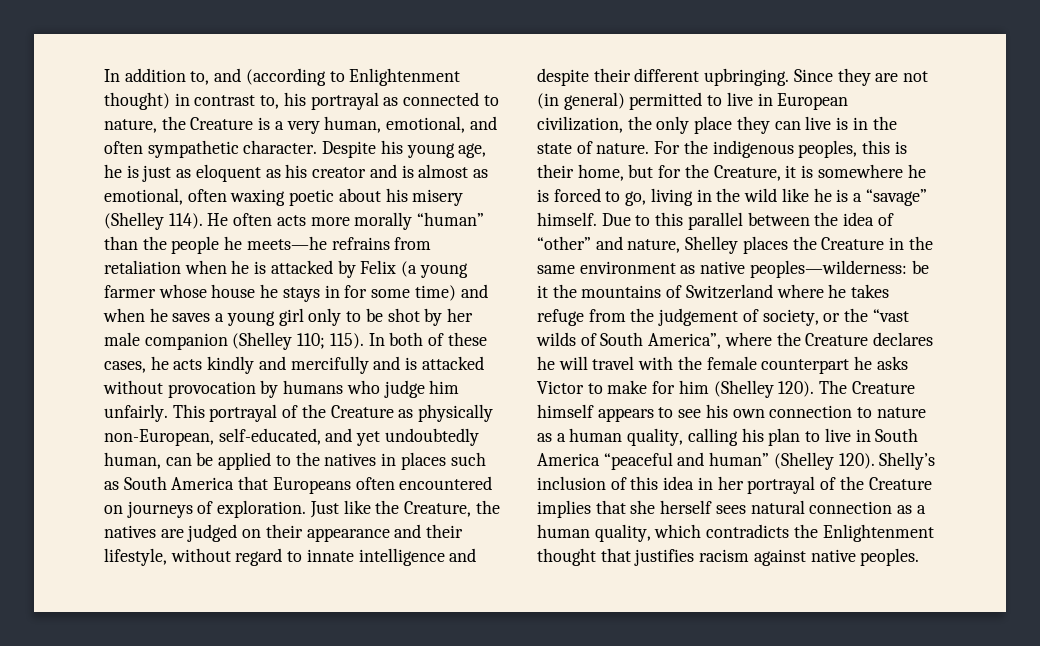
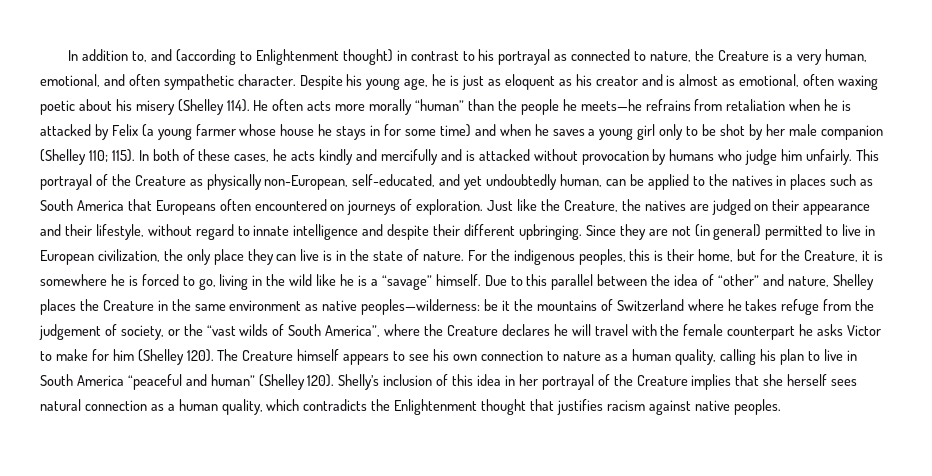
[260,95,280,109] to, -> [462,51,475,61] to

